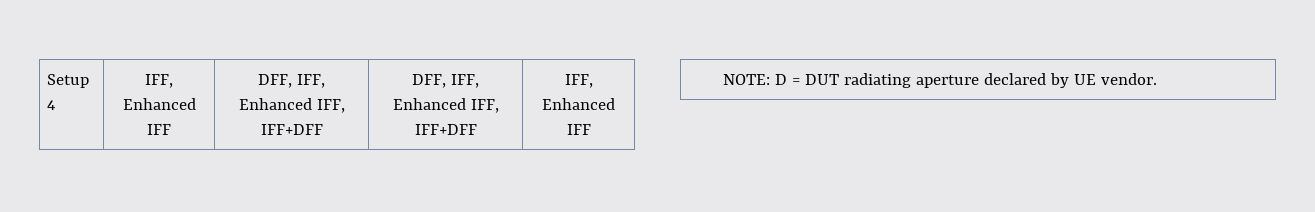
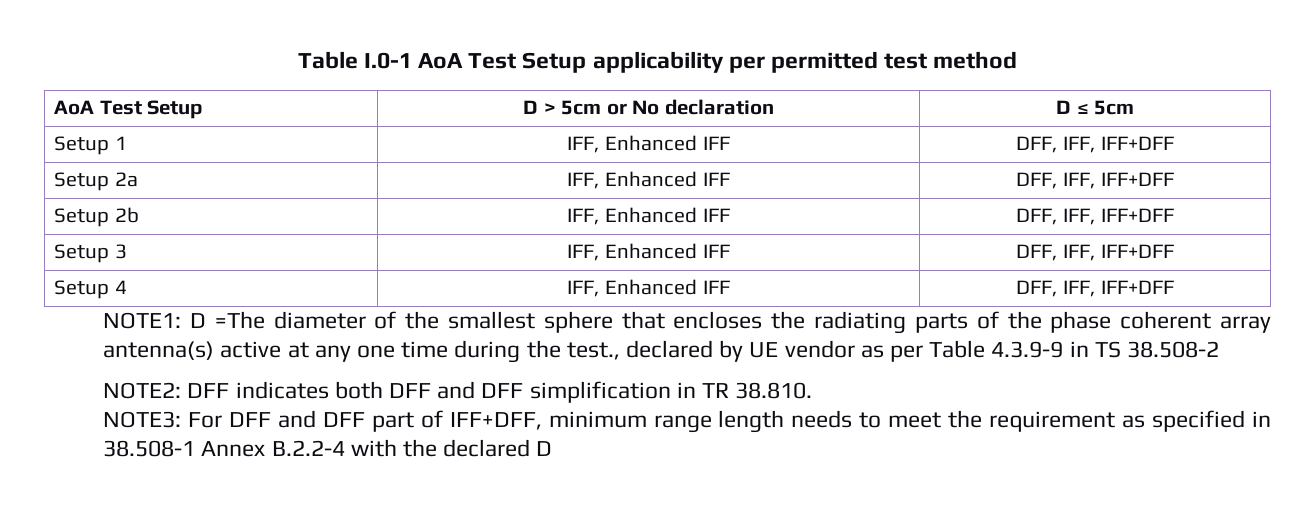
(47, 81) none -> [297,51,1018,73] [53,100,203,119] [523,99,774,115] [1055,100,1135,115] [53,136,127,155] [567,135,730,153] [1016,136,1174,153] [53,172,138,191] [567,171,730,189] [1016,172,1174,189] [53,207,139,227] [567,207,730,225] [1016,208,1174,225] [53,244,127,263] [567,243,730,261] [1016,244,1174,261] Table I.0-1 AoA Test Setup applicability per permitted test method // AoA Test Setup | D > 5cm or No declaration | D ≤ 5cm // Setup 1 | IFF, Enhanced IFF | DFF, IFF, IFF+DFF // Setup 2a | IFF, Enhanced IFF | DFF, IFF, IFF+DFF // Setup 2b | IFF, Enhanced IFF | DFF, IFF, IFF+DFF // Setup 3 | IFF, Enhanced IFF | DFF, IFF, IFF+DFF //
[238,98,345,113] [260,124,323,135] [412,74,479,88] [392,98,499,113] [414,124,477,135] [564,74,593,88] [542,98,615,110] [566,124,591,135] [723,73,1158,88] Enhanced IFF, IFF+DFF | DFF, IFF, Enhanced IFF, IFF+DFF | IFF, Enhanced IFF // NOTE: D = DUT radiating aperture declared by UE vendor. -> [1100,280,1174,294] [103,311,1271,334] [103,340,1220,363] [103,381,813,403] [103,410,1271,433] [103,439,553,457] IFF+DFF // NOTE1: D =The diameter of the smallest sphere that encloses the radiating parts of the phase coherent array antenna(s) active at any one time during the test., declared by UE vendor as per Table 4.3.9-9 in TS 38.508-2 // NOTE2: DFF indicates both DFF and DFF simplification in TR 38.810. // NOTE3: For DFF and DFF part of IFF+DFF, minimum range length needs to meet the requirement as specified in 38.508-1 Annex B.2.2-4 with the declared D

